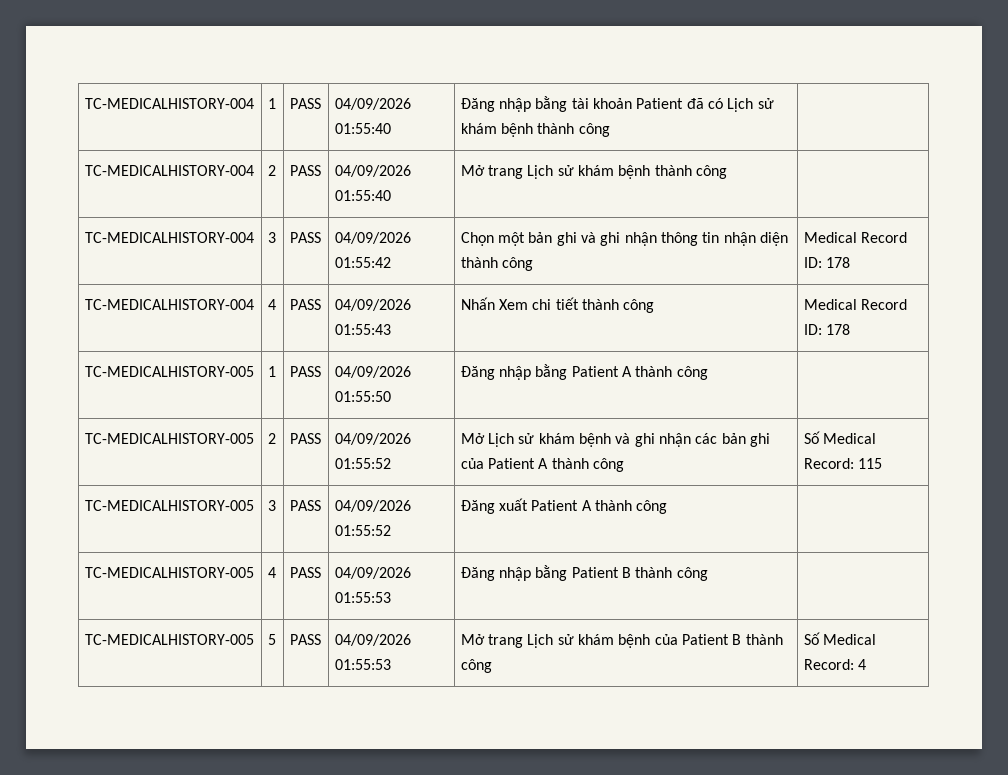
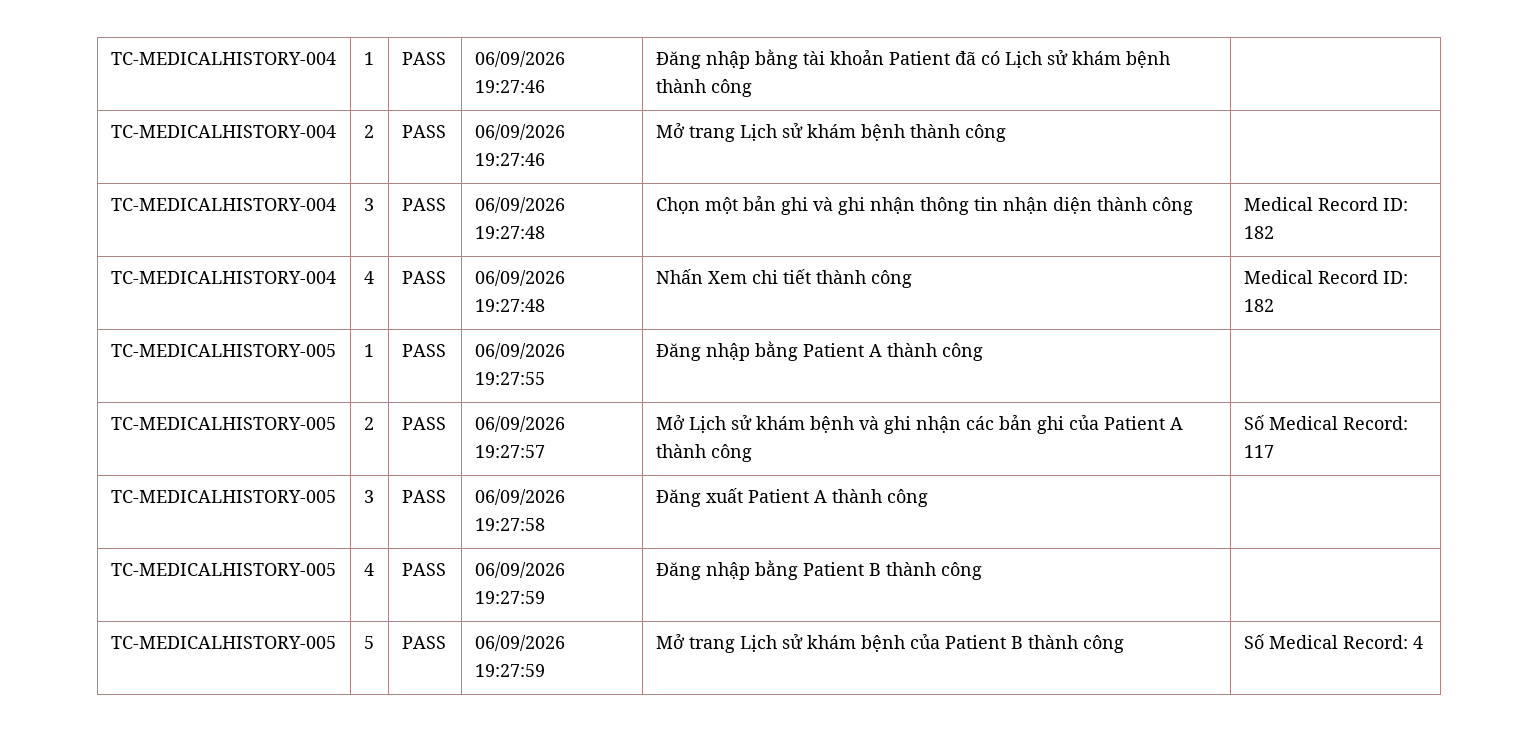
[334,98,411,110] [334,123,391,134] 04/09/2026 01:55:40 -> [474,51,565,67] [474,80,545,93] 06/09/2026 19:27:46
[334,165,411,177] [334,190,391,201] 04/09/2026 01:55:40 -> [474,124,565,140] [474,153,545,166] 06/09/2026 19:27:46
[334,232,411,244] [334,257,391,268] 04/09/2026 01:55:42 -> [474,197,565,213] [474,226,545,239] 06/09/2026 19:27:48
[825,257,850,268] 178 -> [1243,226,1274,239] 182
[334,299,411,311] [334,324,391,335] 04/09/2026 01:55:43 -> [474,270,565,286] [474,299,545,312] 06/09/2026 19:27:48
[825,324,850,335] 178 -> [1243,299,1274,312] 182
[334,366,411,378] [334,391,391,402] 04/09/2026 01:55:50 -> [474,343,565,359] [474,372,545,385] 06/09/2026 19:27:55
[334,433,411,445] [334,458,391,469] 04/09/2026 01:55:52 -> [474,416,565,432] [474,445,545,458] 06/09/2026 19:27:57
[857,458,882,469] 115 -> [1243,445,1274,458] 117
[334,500,411,512] [334,525,391,536] 04/09/2026 01:55:52 -> [474,489,565,505] [474,518,545,531] 06/09/2026 19:27:58
[334,567,411,579] [334,592,391,603] 04/09/2026 01:55:53 -> [474,562,565,578] [474,591,545,604] 06/09/2026 19:27:59
[334,634,411,646] [334,659,391,670] 04/09/2026 01:55:53 -> [474,635,565,651] [474,664,545,677] 06/09/2026 19:27:59

